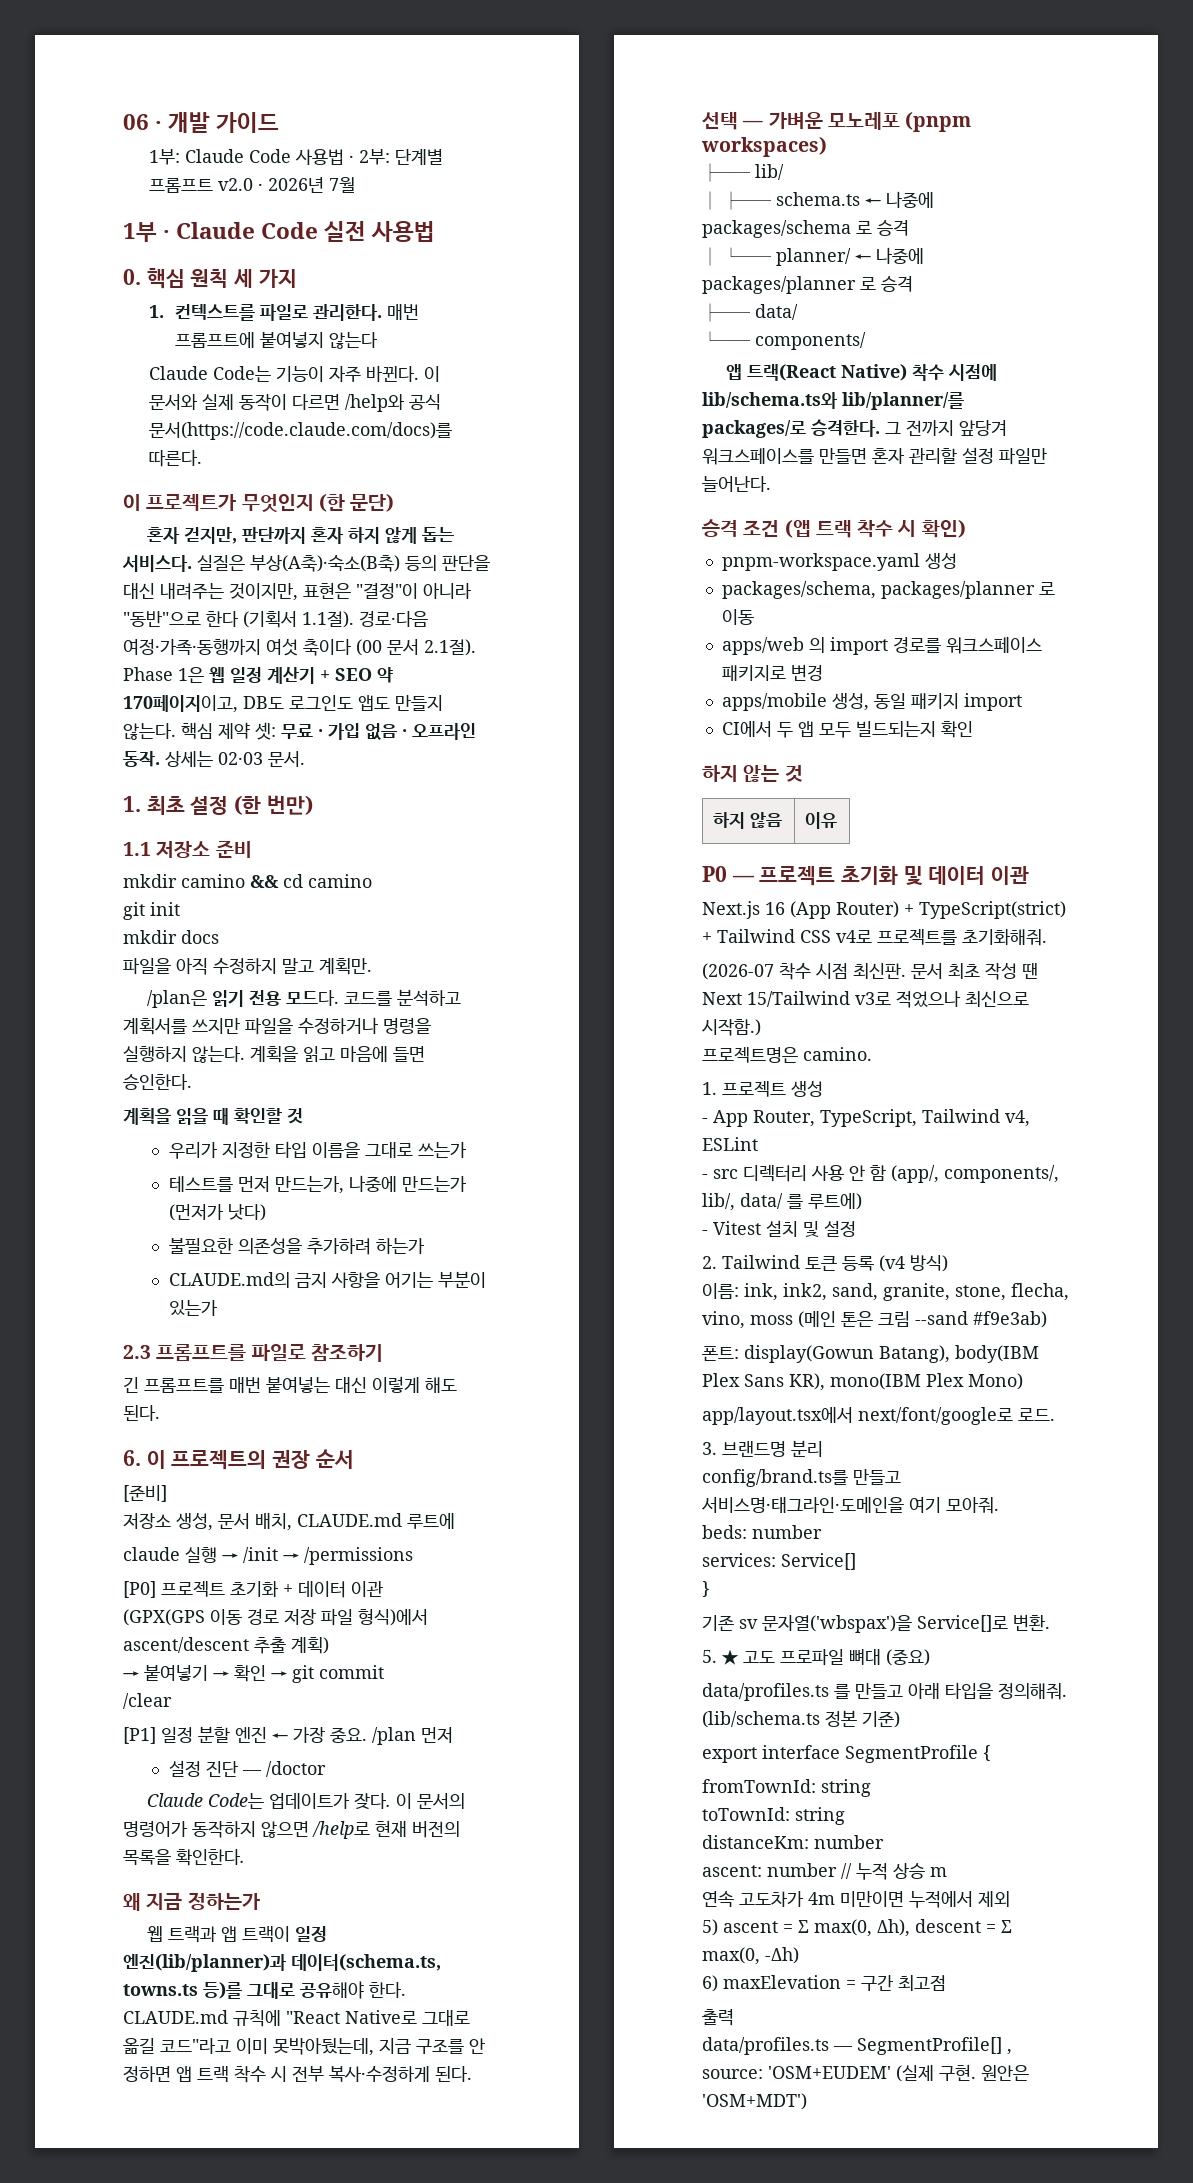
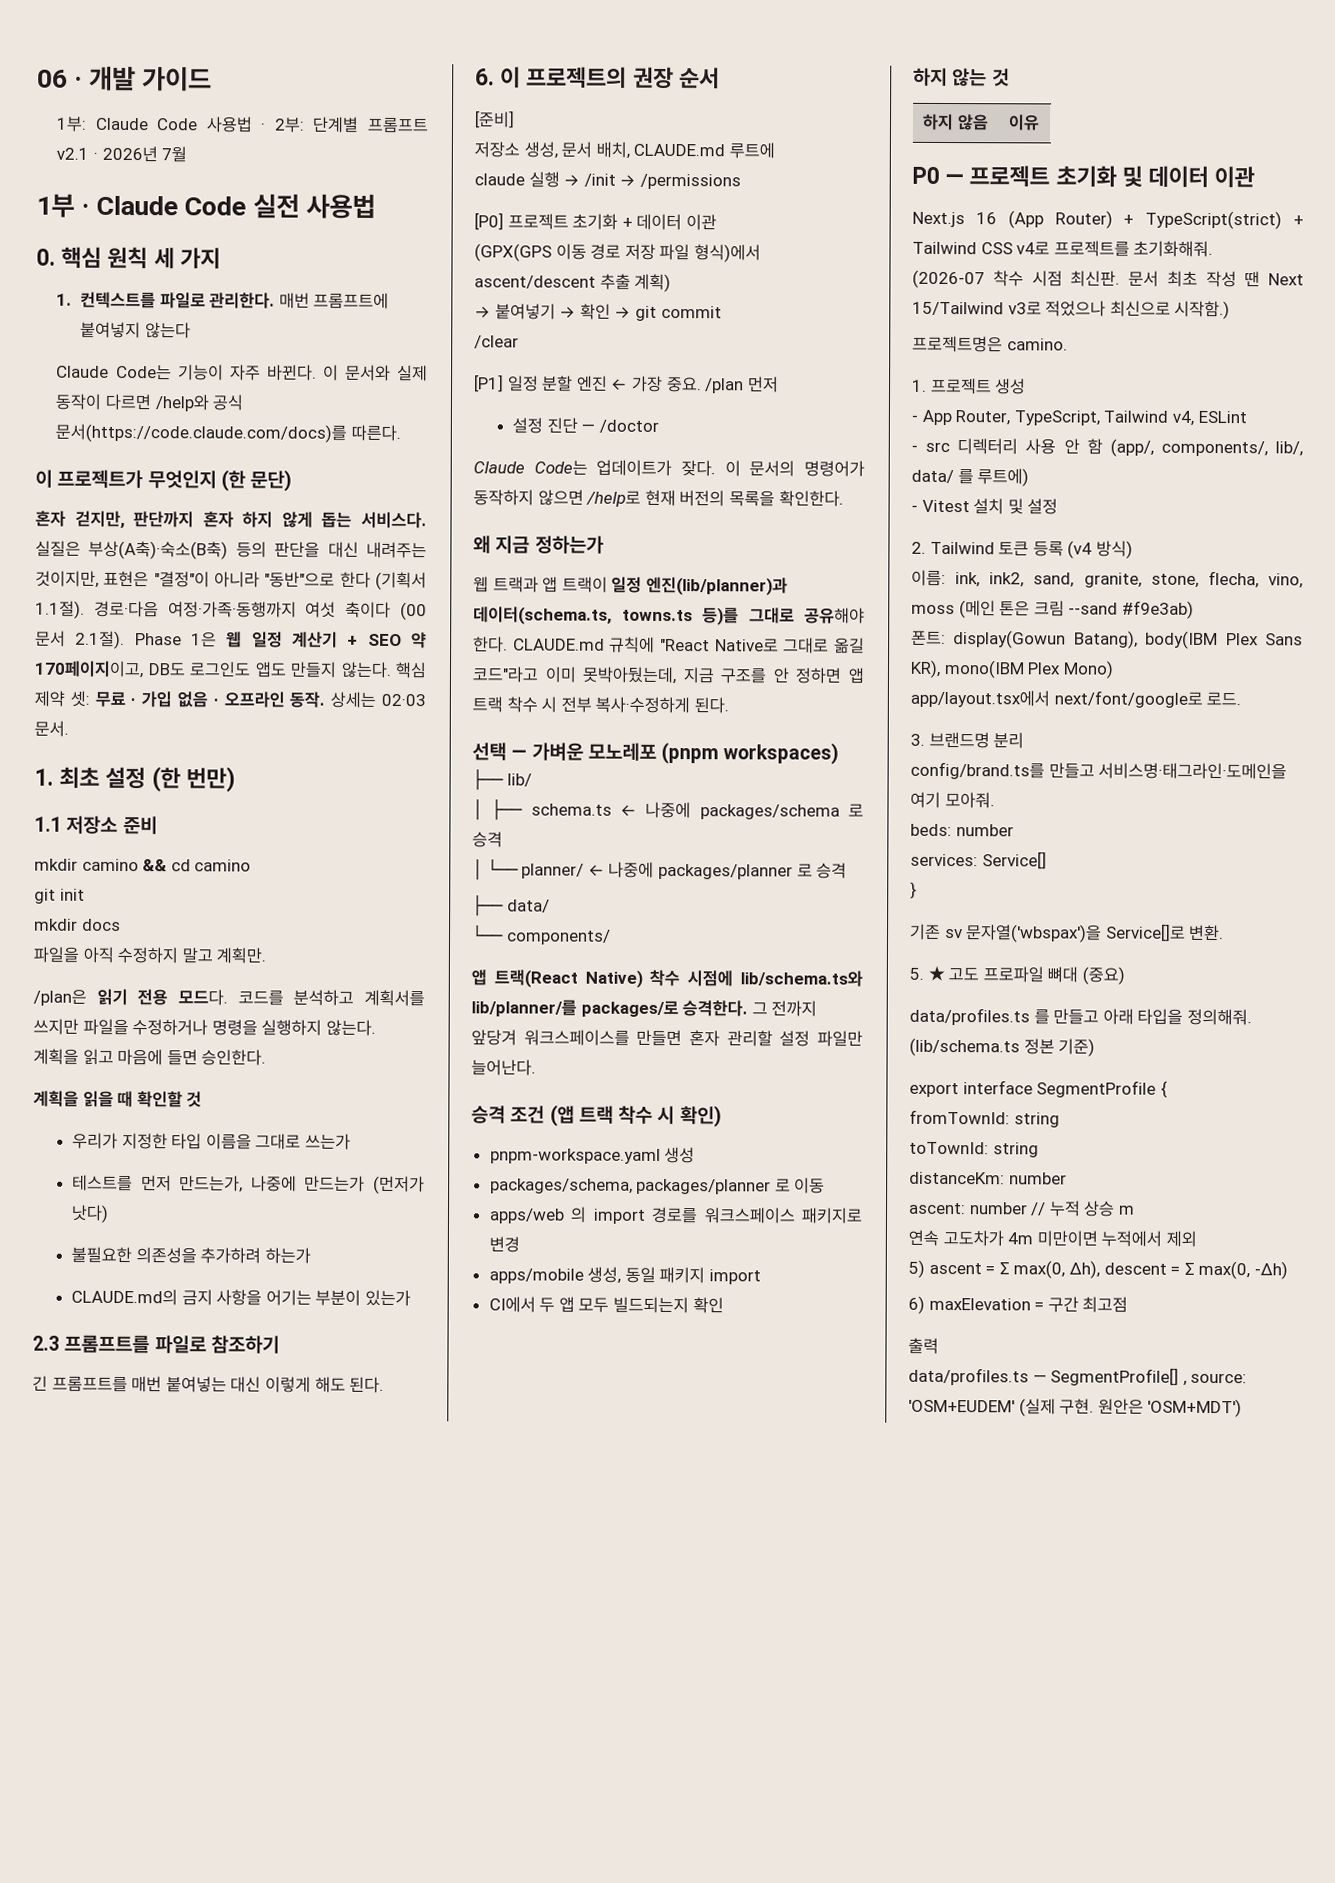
[217,178,253,191] v2.0 -> [56,147,90,160] v2.1

